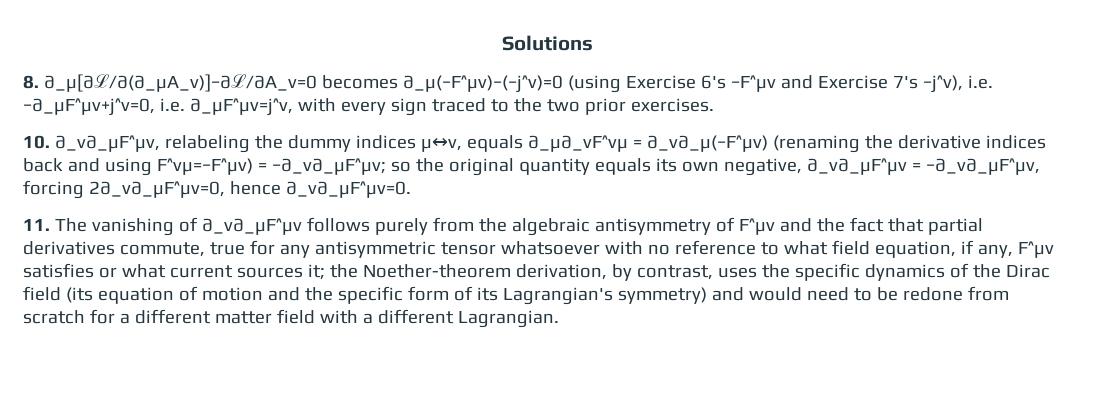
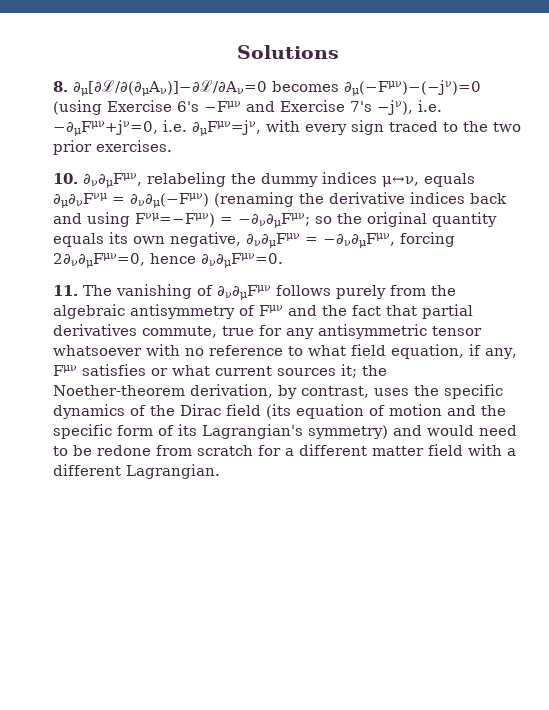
[43,74,563,93] ∂_μ[∂ℒ/∂(∂_μA_ν)]−∂ℒ/∂A_ν=0 becomes ∂_μ(−F^μν)−(−j^ν)=0 -> [73,80,481,96] ∂μ[∂ℒ/∂(∂μAν)]−∂ℒ/∂Aν=0 becomes ∂μ(−Fμν)−(−jν)=0
[730,75,776,92] −F^μν -> [204,101,241,112] −Fμν
[922,75,993,93] [23,98,293,116] −j^ν), i.e. −∂_μF^μν+j^ν=0, i.e. ∂_μF^μν=j^ν, -> [377,100,442,115] [53,120,261,136] −jν), i.e. −∂μFμν+jν=0, i.e. ∂μFμν=jν,
[54,135,160,152] ∂_ν∂_μF^μν, -> [83,173,142,188] ∂ν∂μFμν,
[527,135,768,152] ∂_μ∂_νF^νμ = ∂_ν∂_μ(−F^μν) -> [53,193,209,208] ∂μ∂νFνμ = ∂ν∂μ(−Fμν)
[156,158,386,175] F^νμ=−F^μν) = −∂_ν∂_μF^μν; -> [135,213,310,228] Fνμ=−Fμν) = −∂ν∂μFμν;
[806,158,1040,175] [23,180,411,199] ∂_ν∂_μF^μν = −∂_ν∂_μF^μν, forcing 2∂_ν∂_μF^μν=0, hence ∂_ν∂_μF^μν=0. -> [246,232,455,248] [53,253,283,268] ∂ν∂μFμν = −∂ν∂μFμν, forcing 2∂ν∂μFμν=0, hence ∂ν∂μFμν=0.
[201,218,302,235] ∂_ν∂_μF^μν -> [217,285,271,300] ∂ν∂μFμν
[738,218,775,235] F^μν -> [259,305,283,316] Fμν
[1017,241,1054,258] F^μν -> [53,365,77,376] Fμν

